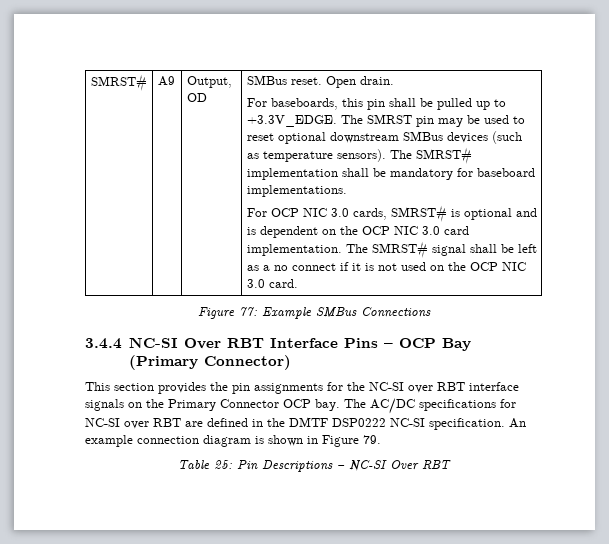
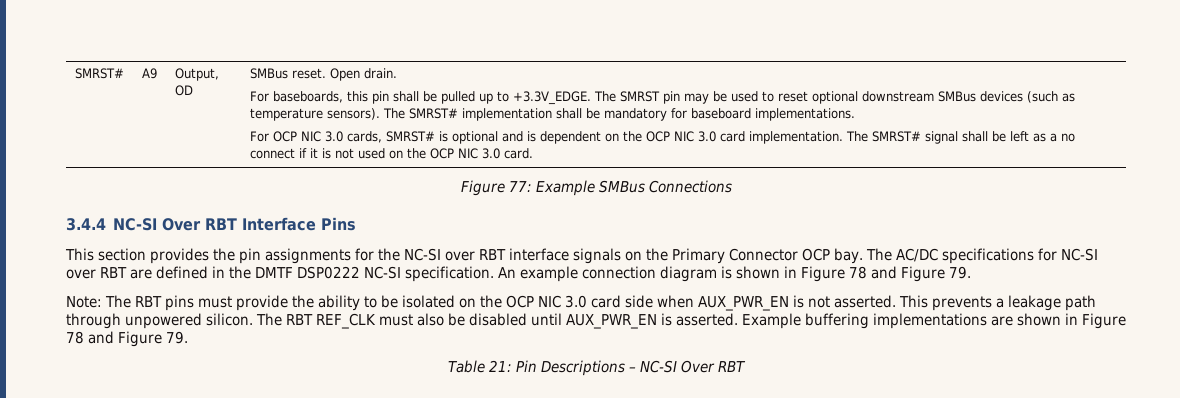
[383,338,471,351] [128,355,291,370] – OCP Bay (Primary Connector) -> (357, 224) none
(359, 441) none -> [848,266,971,282] [66,295,1096,311] [66,313,1126,329] [66,331,162,347] 78 and Figure 79. // Note: The RBT pins must provide the ability to be isolated on the OCP NIC 3.0 card side when AUX_PWR_EN is not asserted. This prevents a leakage path through unpowered silicon. The RBT REF_CLK must also be disabled until AUX_PWR_EN is asserted. Example buffering implementations are shown in Figure 78 and Figure
[214,460,232,469] 25: -> [488,360,512,372] 21:

